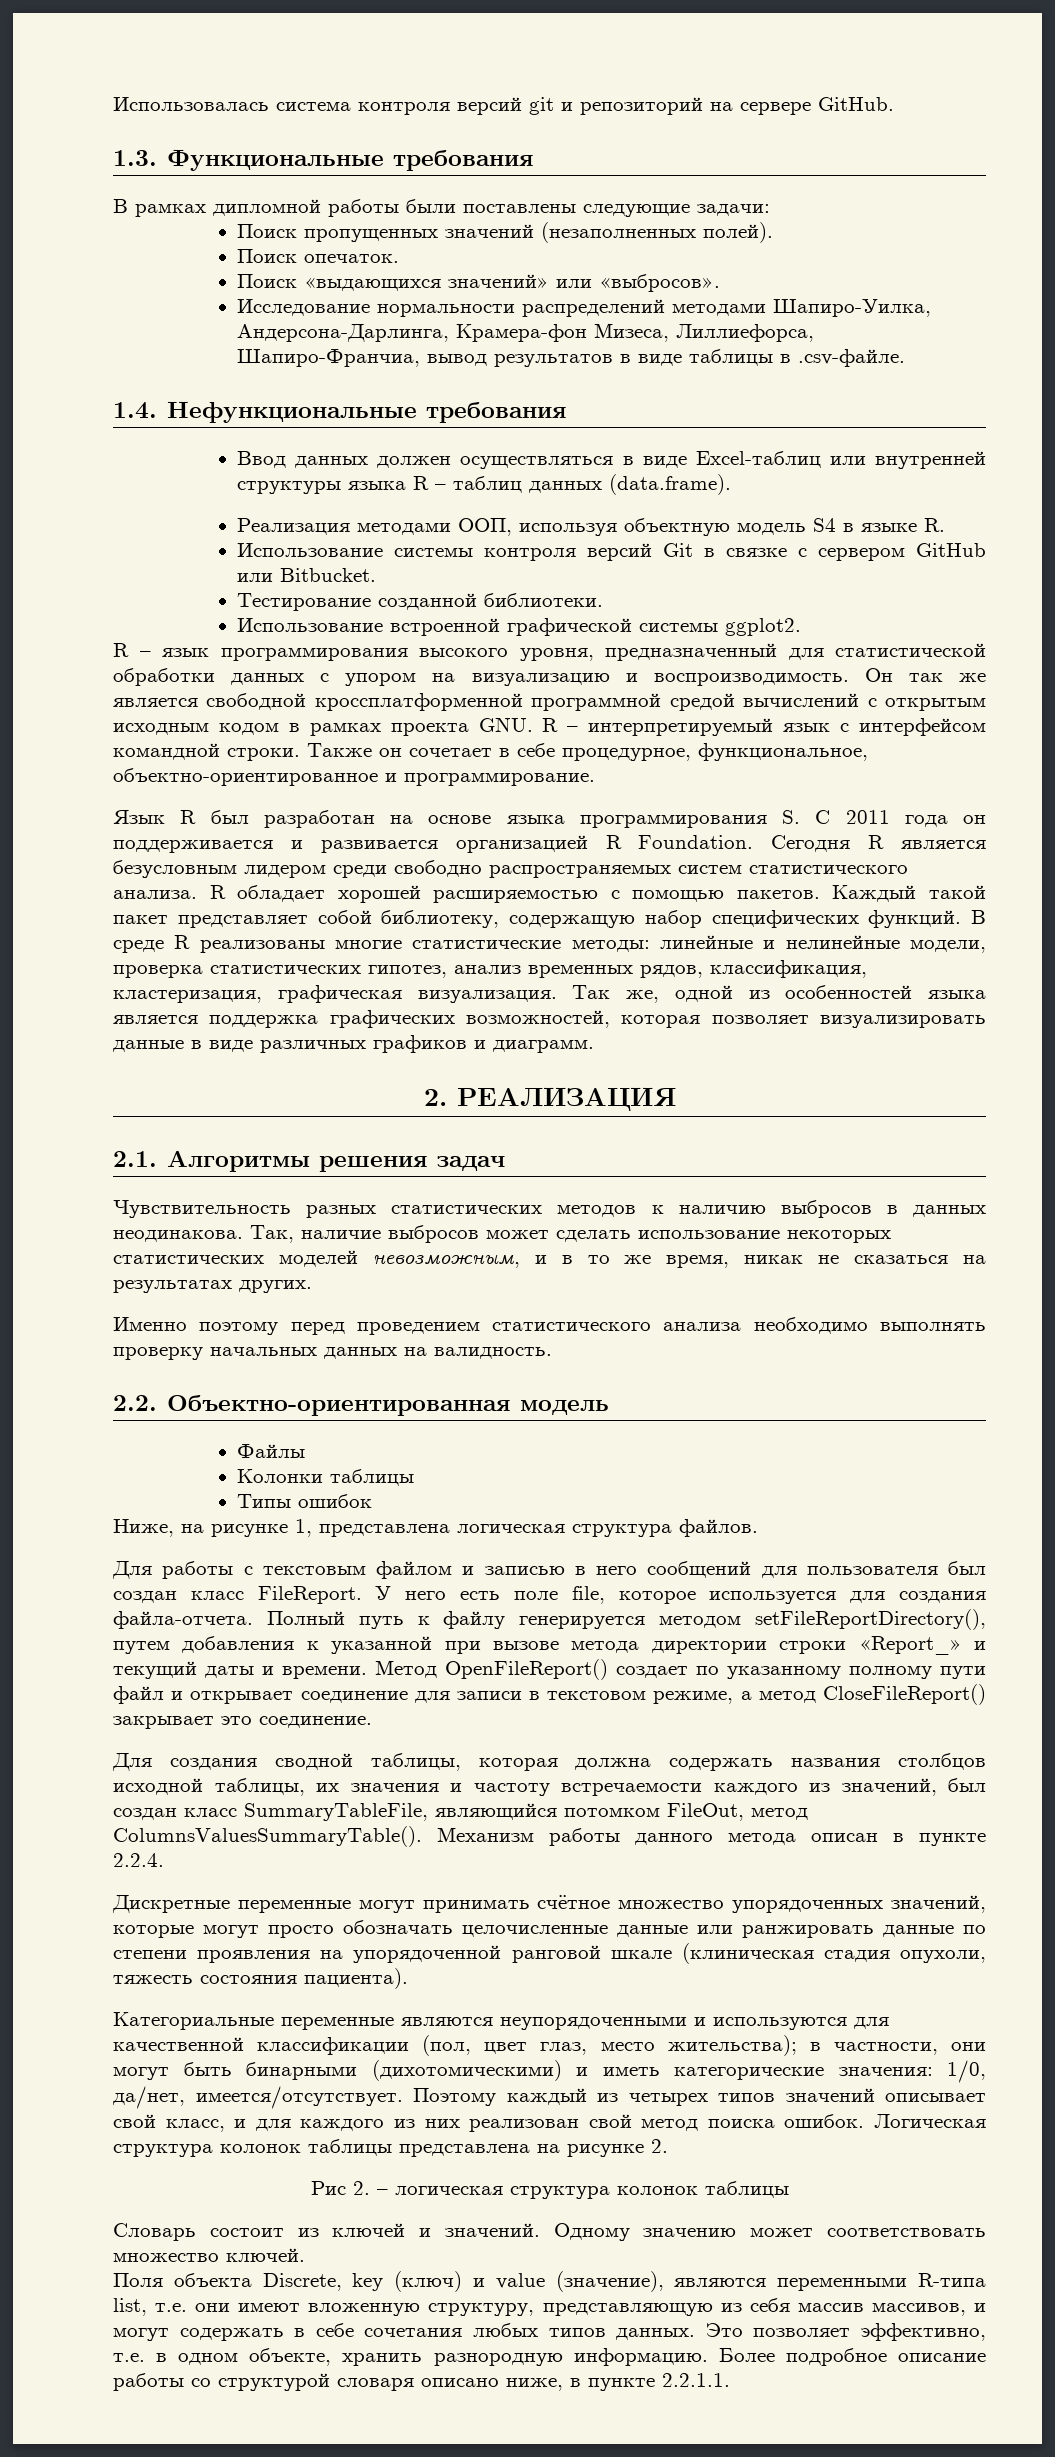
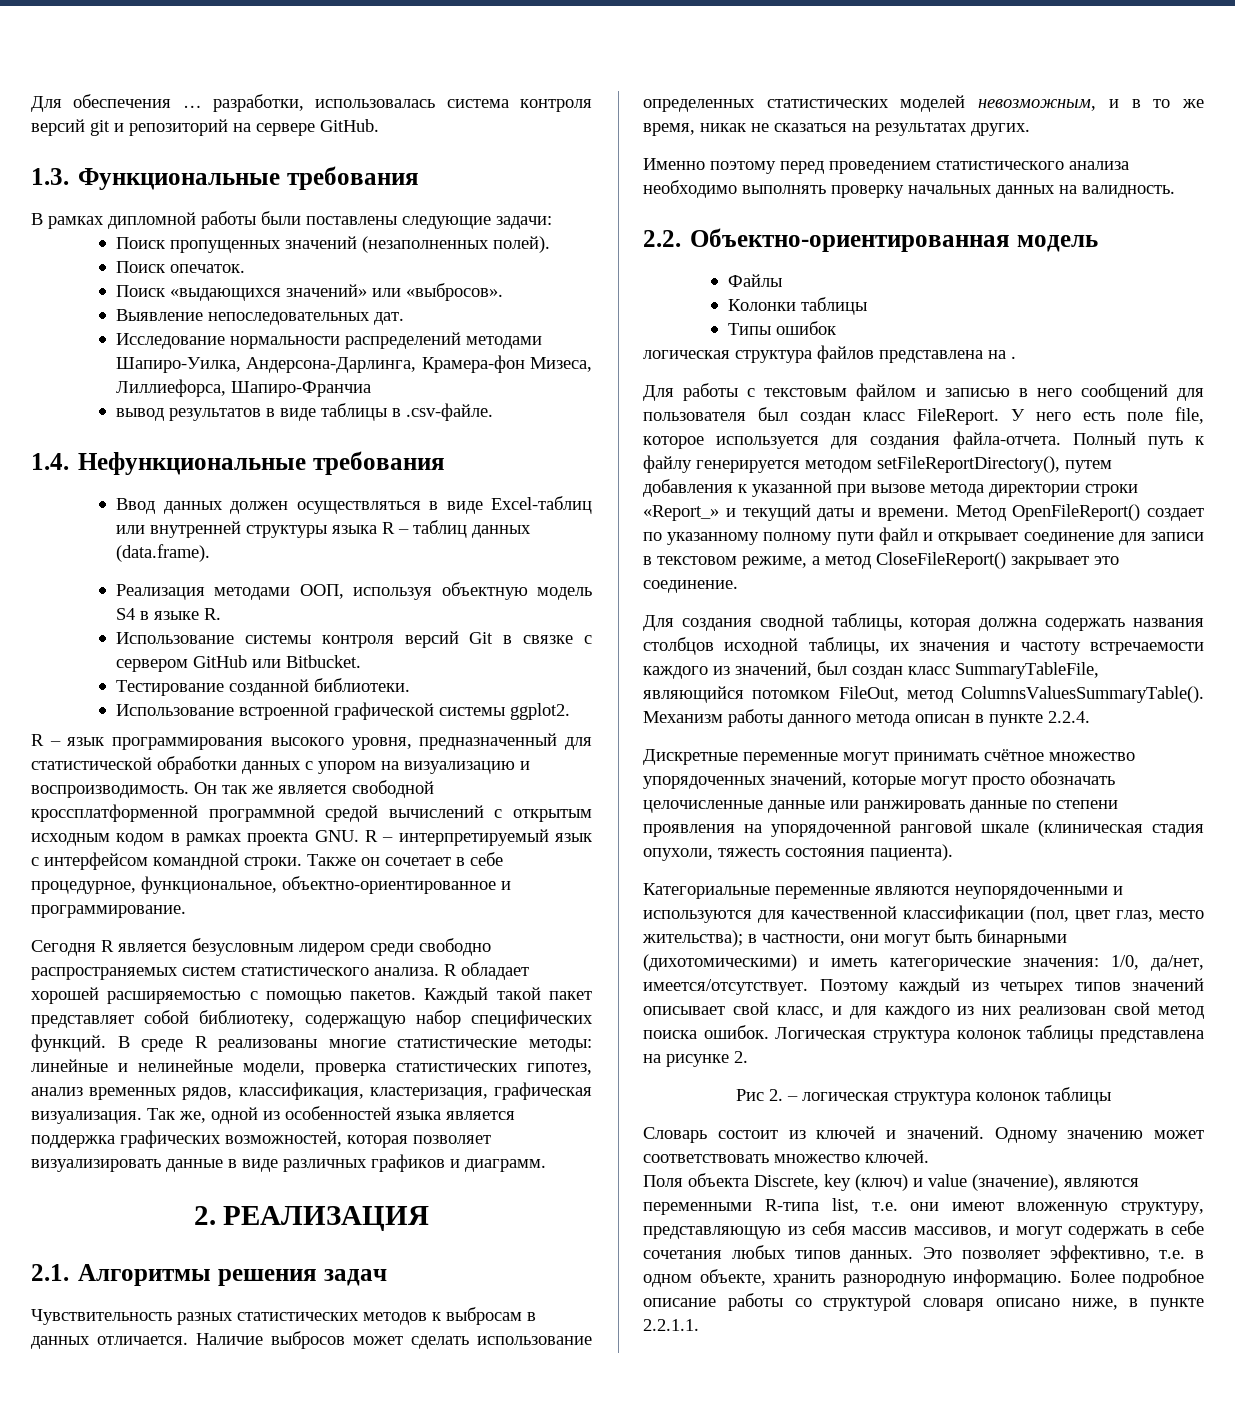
[113,97,269,111] Использовалась -> [31,94,436,112] Для обеспечения … разработки, использовалась
(721, 283) none -> [116,309,405,325] // Выявление непоследовательных дат.
[237,349,421,367] Шапиро-Франчиа, -> [231,381,372,397] Шапиро-Франчиа //
[113,810,986,828] [113,835,754,853] Язык R был разработан на основе языка программирования S. С 2011 года он поддерживается и развивается организацией R Foundation. -> (186, 911) none
[678,1200,986,1218] [113,1225,381,1243] наличию выбросов в данных неодинакова. Так, наличие -> [446,1307,536,1325] [31,1333,263,1349] выбросам в данных отличается. Наличие
[787,1230,891,1243] некоторых -> [643,99,755,112] определенных
[113,1519,758,1537] Ниже, на рисунке 1, представлена логическая структура файлов. -> [643,345,1016,363] логическая структура файлов представлена на .

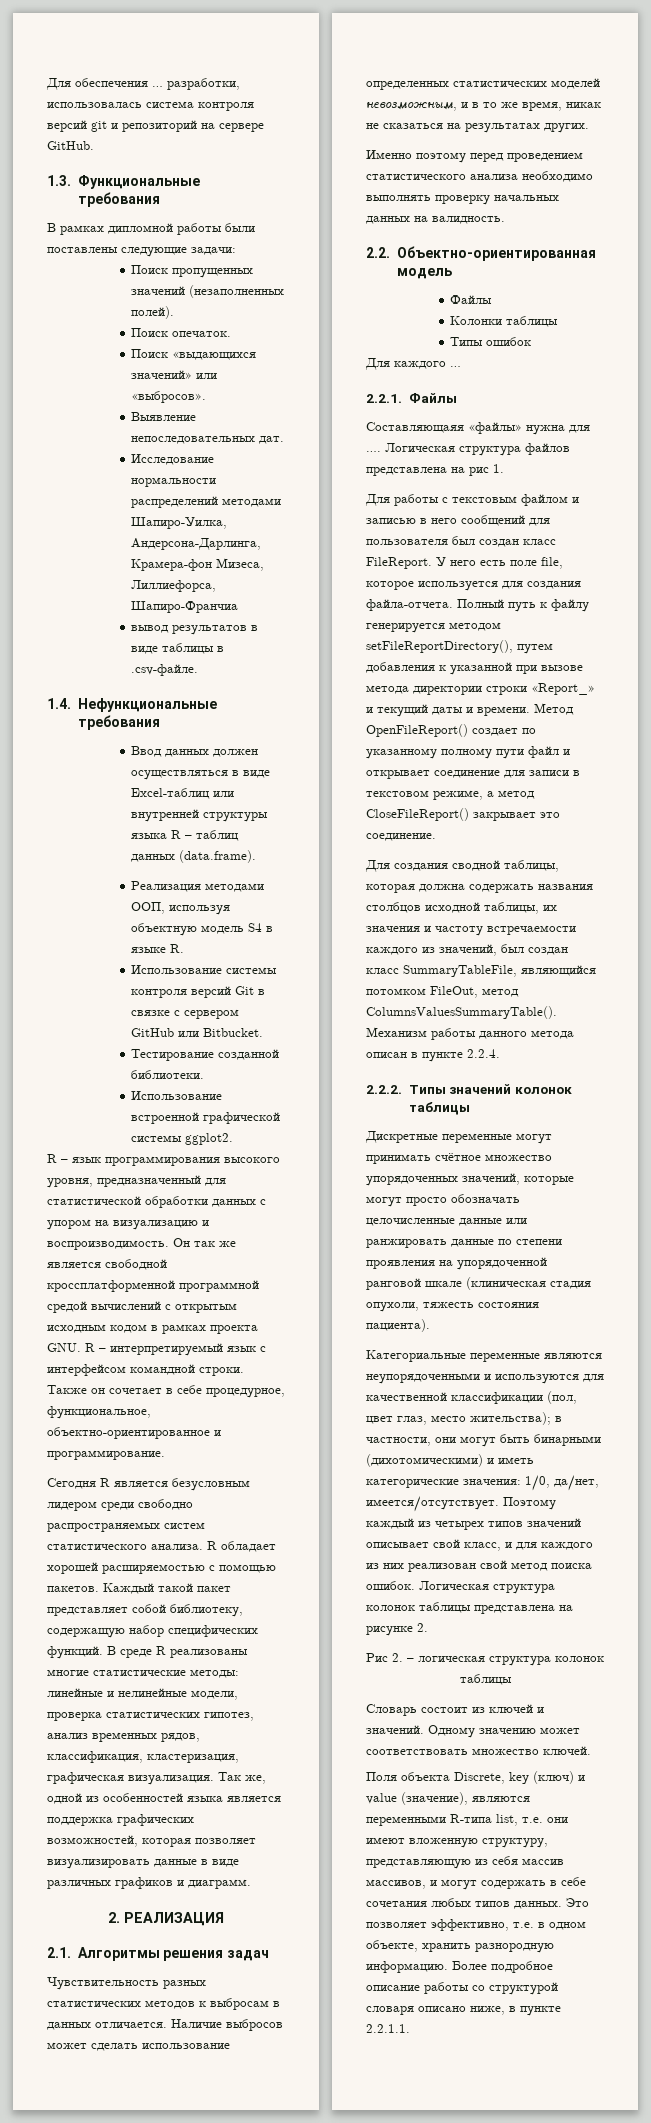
[643,350,730,359] логическая -> [365,358,461,370] [366,393,457,403] [366,422,590,435] [366,443,455,452] Для каждого … // 2.2.1. Файлы // Составляющаяя «файлы» нужна для …. Логическая
[1011,356,1016,359] . -> [469,464,504,476] рис 1.
(1090, 717) none -> [366,1084,572,1094] [408,1102,470,1115] // 2.2.2. Типы значений колонок таблицы

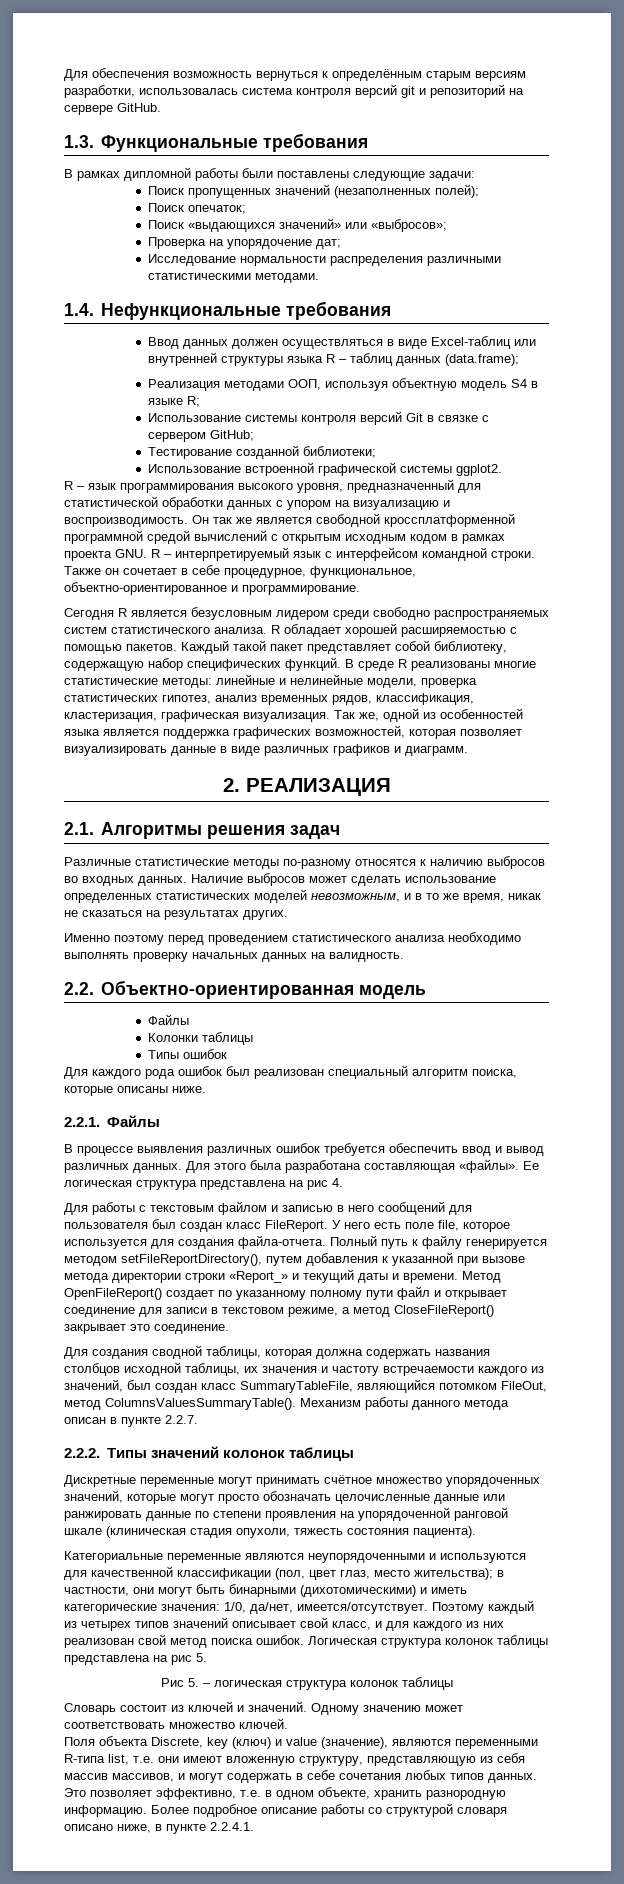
[152,86,163,87] … -> [173,69,526,81] возможность вернуться к определённым старым версиям
[131,306,175,319] [131,328,232,337] полей). // Поиск опечаток. -> [435,184,480,198] [148,203,247,214] полей); // Поиск опечаток;
[131,391,207,403] [131,412,197,421] [131,436,285,444] [131,454,215,465] [131,477,217,487] [131,496,282,508] [131,517,228,529] [131,538,262,550] [131,558,265,571] [131,580,217,592] [131,601,239,613] [131,625,259,635] [131,643,225,654] [131,664,199,676] «выбросов». // Выявление непоследовательных дат. // Исследование нормальности распределений методами Шапиро-Уилка, Андерсона-Дарлинга, Крамера-фон Мизеса, Лиллиефорса, Шапиро-Франчиа // вывод результатов в виде таблицы в .csv-файле. -> [371,219,448,232] [148,237,342,249] [148,254,502,266] [148,273,320,283] «выбросов»; // Проверка на упорядочение дат; // Исследование нормальности распределения различными статистическими методами.
[179,850,257,863] (data.frame). -> [445,354,520,366] (data.frame);
[170,944,185,953] R. -> [187,396,201,407] R;
[131,1028,264,1037] GitHub или Bitbucket. -> [210,430,255,441] GitHub;
[131,1070,205,1079] библиотеки. -> [303,446,377,458] библиотеки;
[47,1977,206,1990] [47,1998,280,2010] [47,2022,167,2030] Чувствительность разных статистических методов к выбросам в данных отличается. -> [64,856,545,869] [64,876,187,886] Различные статистические методы по-разному относятся к наличию выбросов во входных данных.
[450,366,461,367] [366,393,457,403] [366,422,590,435] [366,443,570,456] [366,464,504,476] … // 2.2.1. Файлы // Составляющаяя «файлы» нужна для …. Логическая структура файлов представлена на рис 1. -> [145,1065,517,1079] [64,1086,206,1096] [64,1115,160,1127] [64,1143,544,1156] [64,1159,539,1173] [64,1178,343,1190] рода ошибок был реализован специальный алгоритм поиска, которые описаны ниже. // 2.2.1. Файлы // В процессе выявления различных ошибок требуется обеспечить ввод и вывод различных данных. Для этого была разработана составляющая «файлы». Ее логическая структура представлена на рис 4.
[467,1049,500,1058] 2.2.4. -> [165,1415,198,1424] 2.2.7.
[366,1623,428,1636] рисунке 2. -> [171,1653,207,1665] рис 5.
[392,1653,403,1662] 2. -> [187,1678,199,1687] 5.
[366,2024,410,2033] 2.2.1.1. -> [210,1822,254,1831] 2.2.4.1.

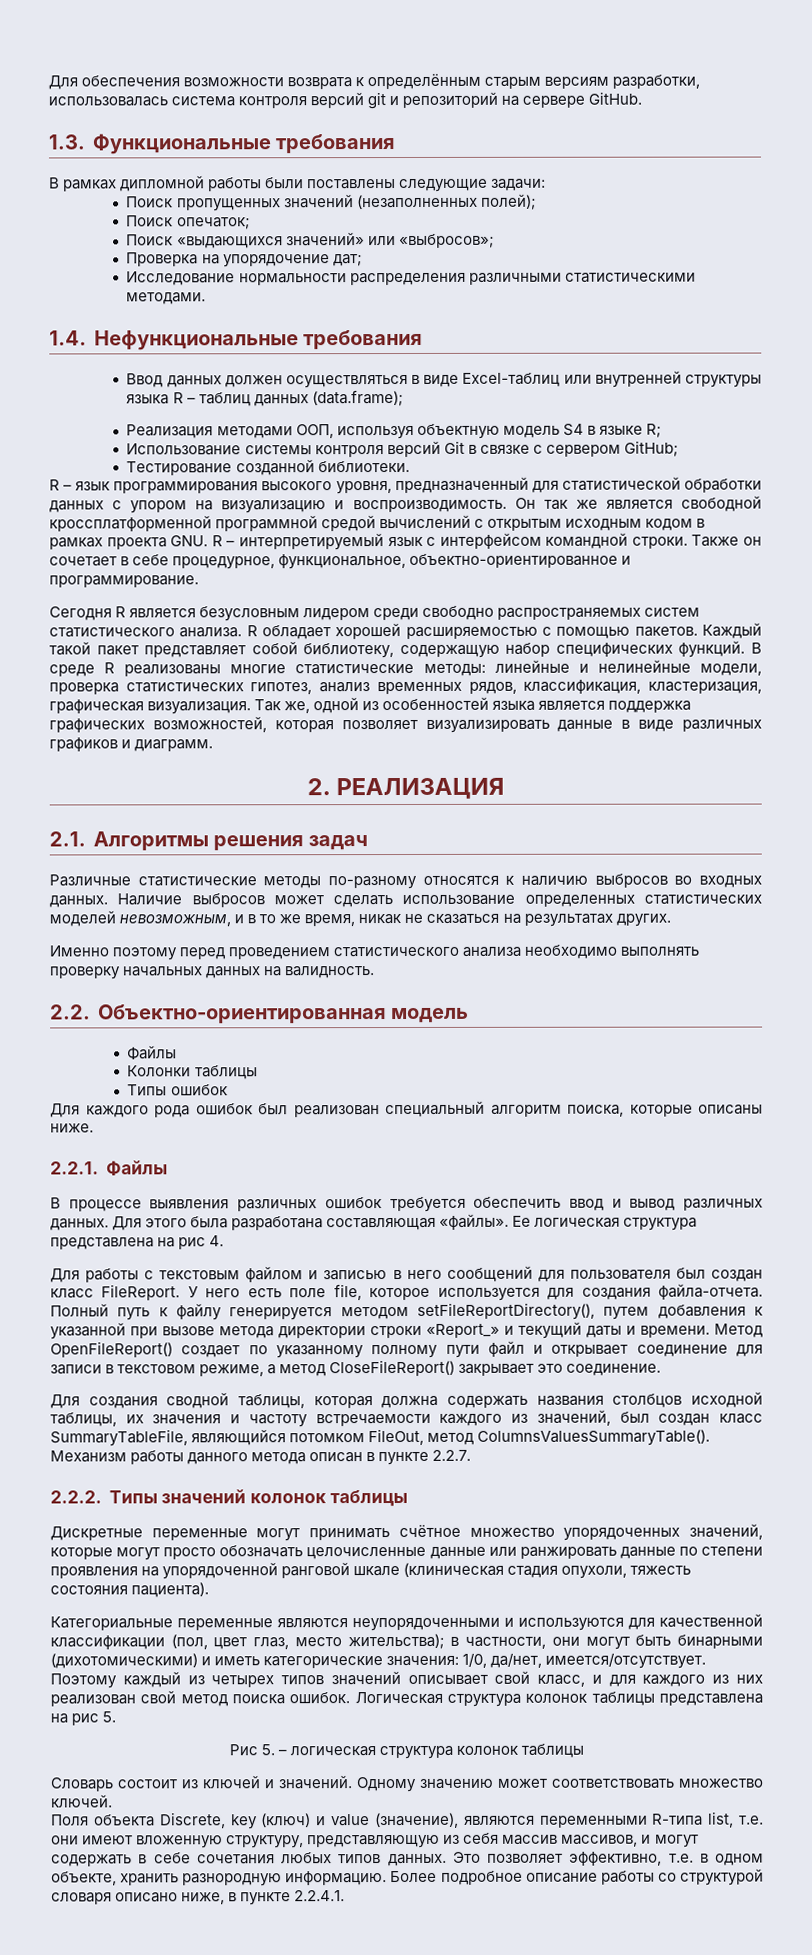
[173,71,318,81] возможность вернуться -> [183,77,353,90] возможности возврата
[303,446,377,458] [148,462,503,476] библиотеки; // Использование встроенной графической системы ggplot2. -> [317,460,410,473] библиотеки.

